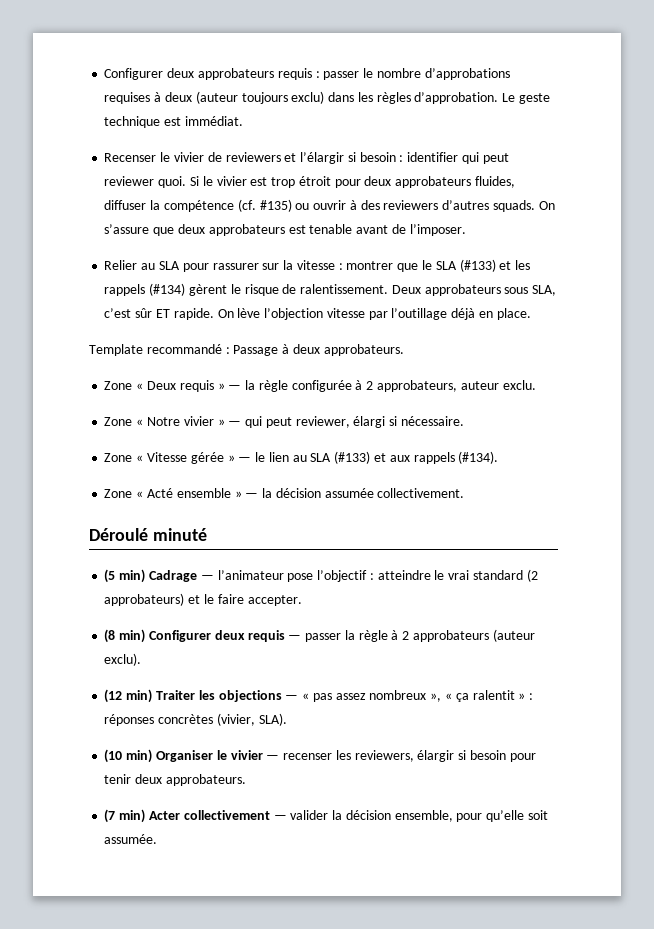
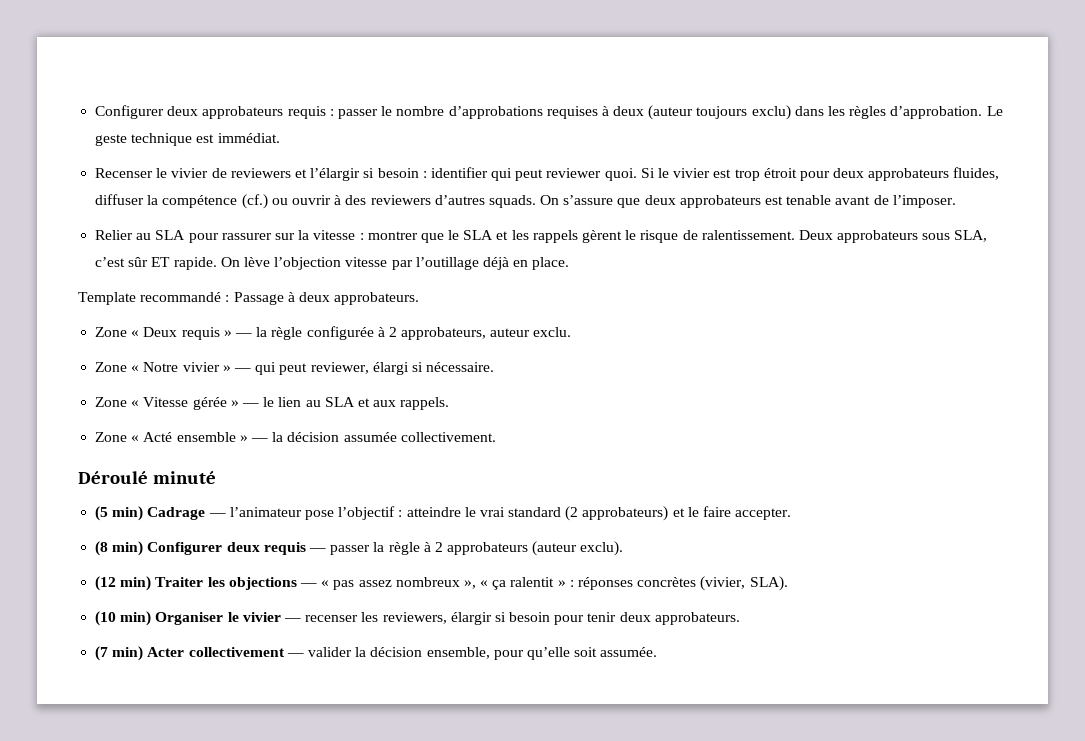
[237,199,292,212] (cf. #135) -> [241,194,268,209] (cf.)
[459,259,496,272] (#133) -> (494, 235) none
[149,283,186,296] (#134) -> (578, 236) none
[334,451,371,464] (#133) -> (355, 402) none
[413,451,499,464] rappels (#134). -> [400,397,450,410] rappels.

